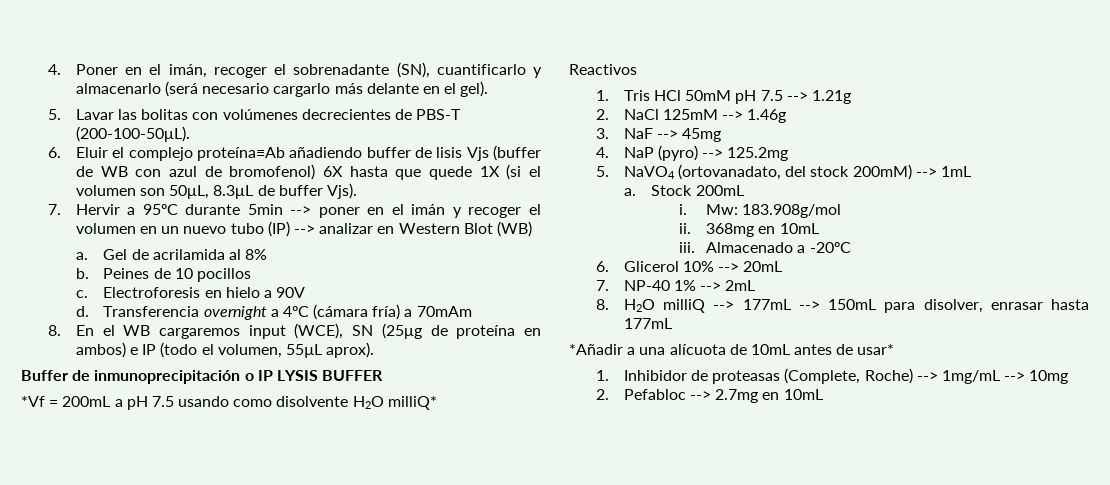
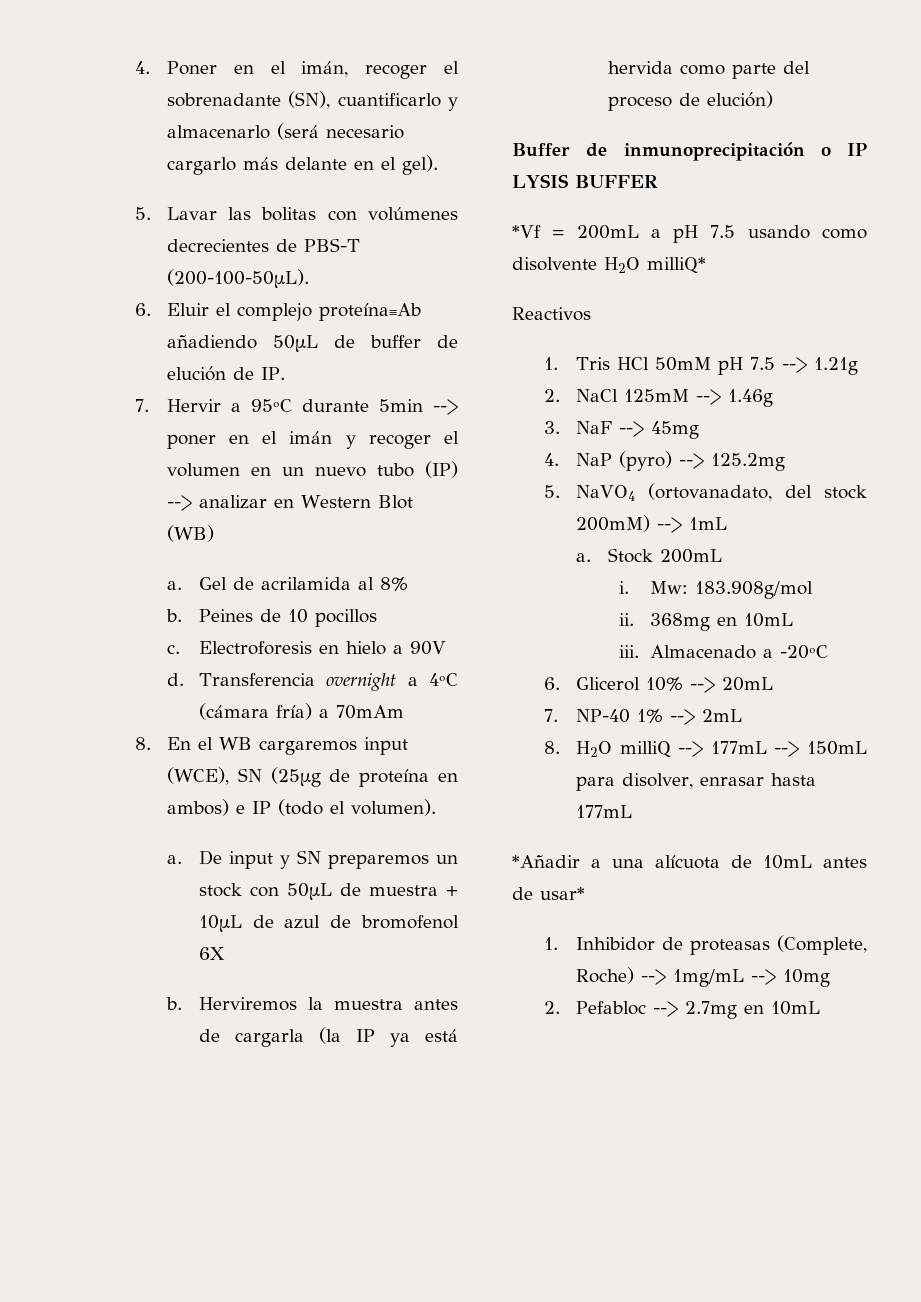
[366,145,542,161] [75,164,541,180] [75,183,357,199] buffer de lisis Vjs (buffer de WB con azul de bromofenol) 6X hasta que quede 1X (si el volumen son 50μL, 8.3μL de buffer Vjs). -> [272,335,459,352] [166,366,285,381] 50µL de buffer de elución de IP.
[217,342,375,358] volumen, 55µL aprox). -> [350,799,436,816] [166,850,458,869] [198,883,458,900] [198,915,459,932] [198,947,225,960] [165,997,458,1011] [198,1027,458,1047] [607,61,810,79] [607,91,773,111] volumen). // a. De input y SN preparemos un stock con 50µL de muestra + 10µL de azul de bromofenol 6X // b. Herviremos la muestra antes de cargarla (la IP ya está hervida como parte del proceso de elución)

